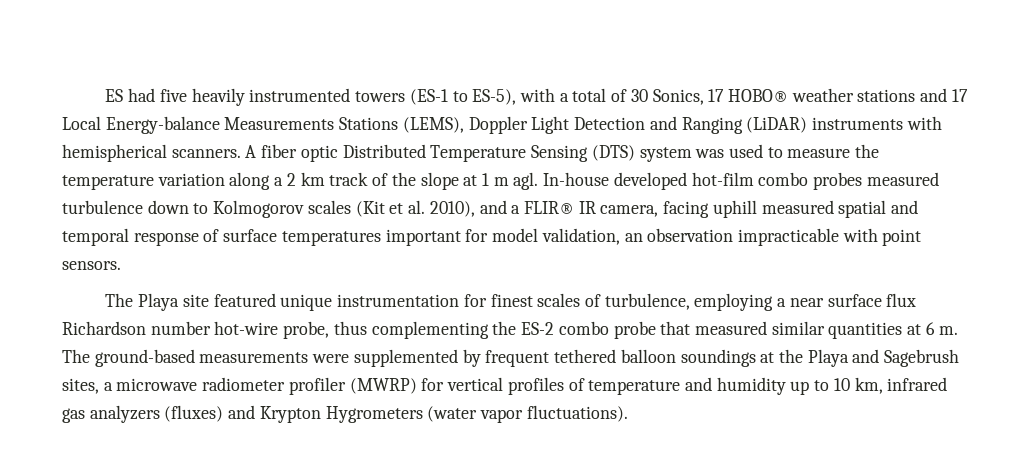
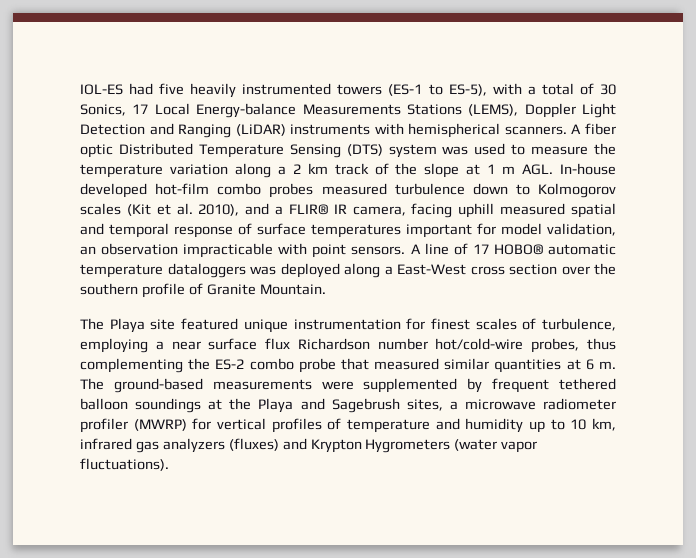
[105,89,124,102] ES -> [80,84,123,95] IOL-ES
[728,88,968,102] HOBO® weather stations and 17 -> (149, 109) none
[513,172,539,190] agl. -> [522,164,554,175] AGL.
(121, 265) none -> [410,243,616,255] [80,263,616,278] [80,283,326,298] A line of 17 HOBO® automatic temperature dataloggers was deployed along a East-West cross section over the southern profile of Granite Mountain.
[214,321,330,339] hot-wire probe, -> [435,338,580,353] hot/cold-wire probes,

